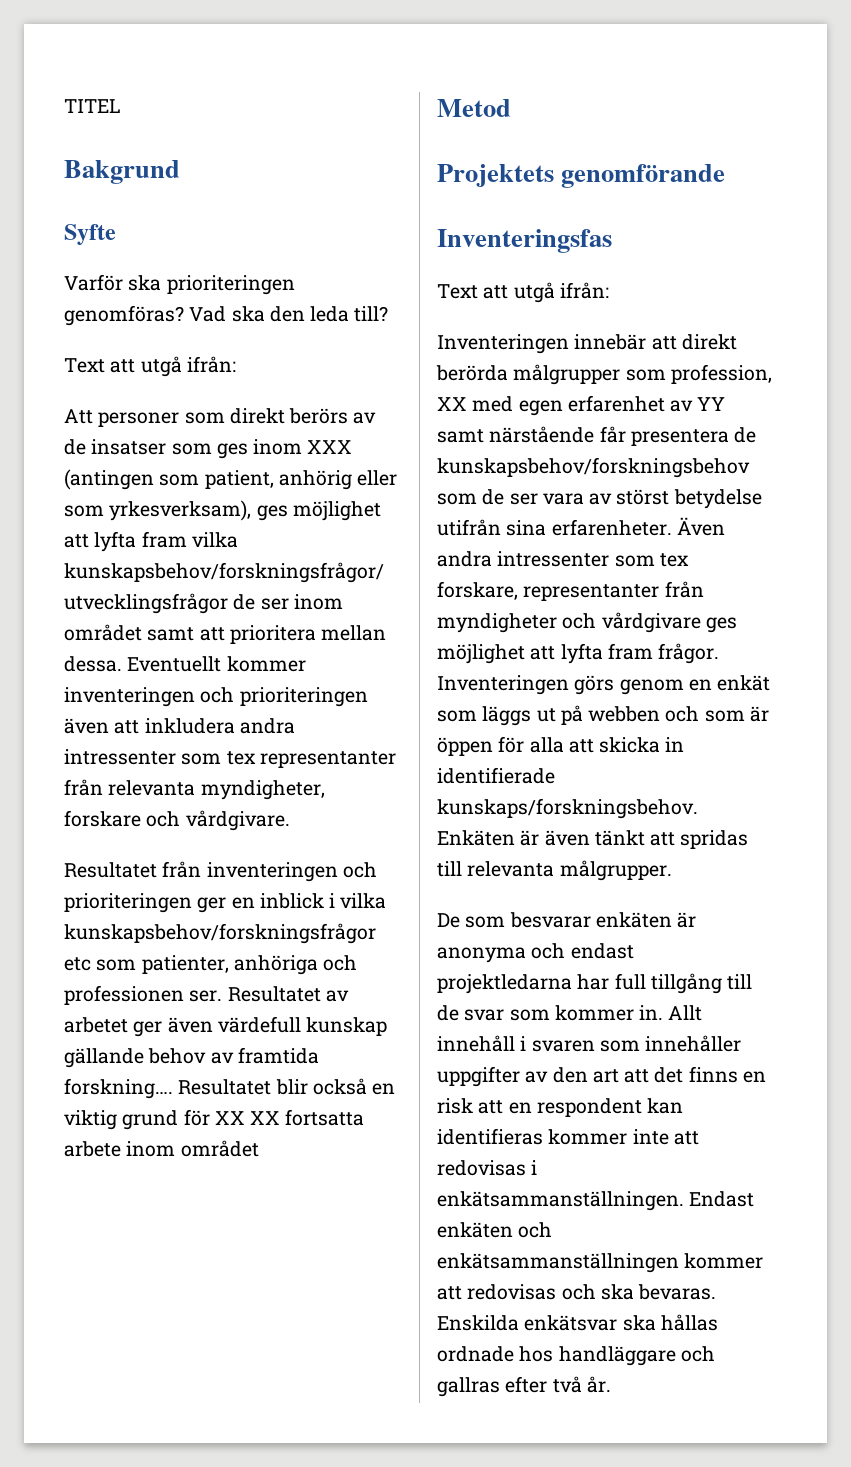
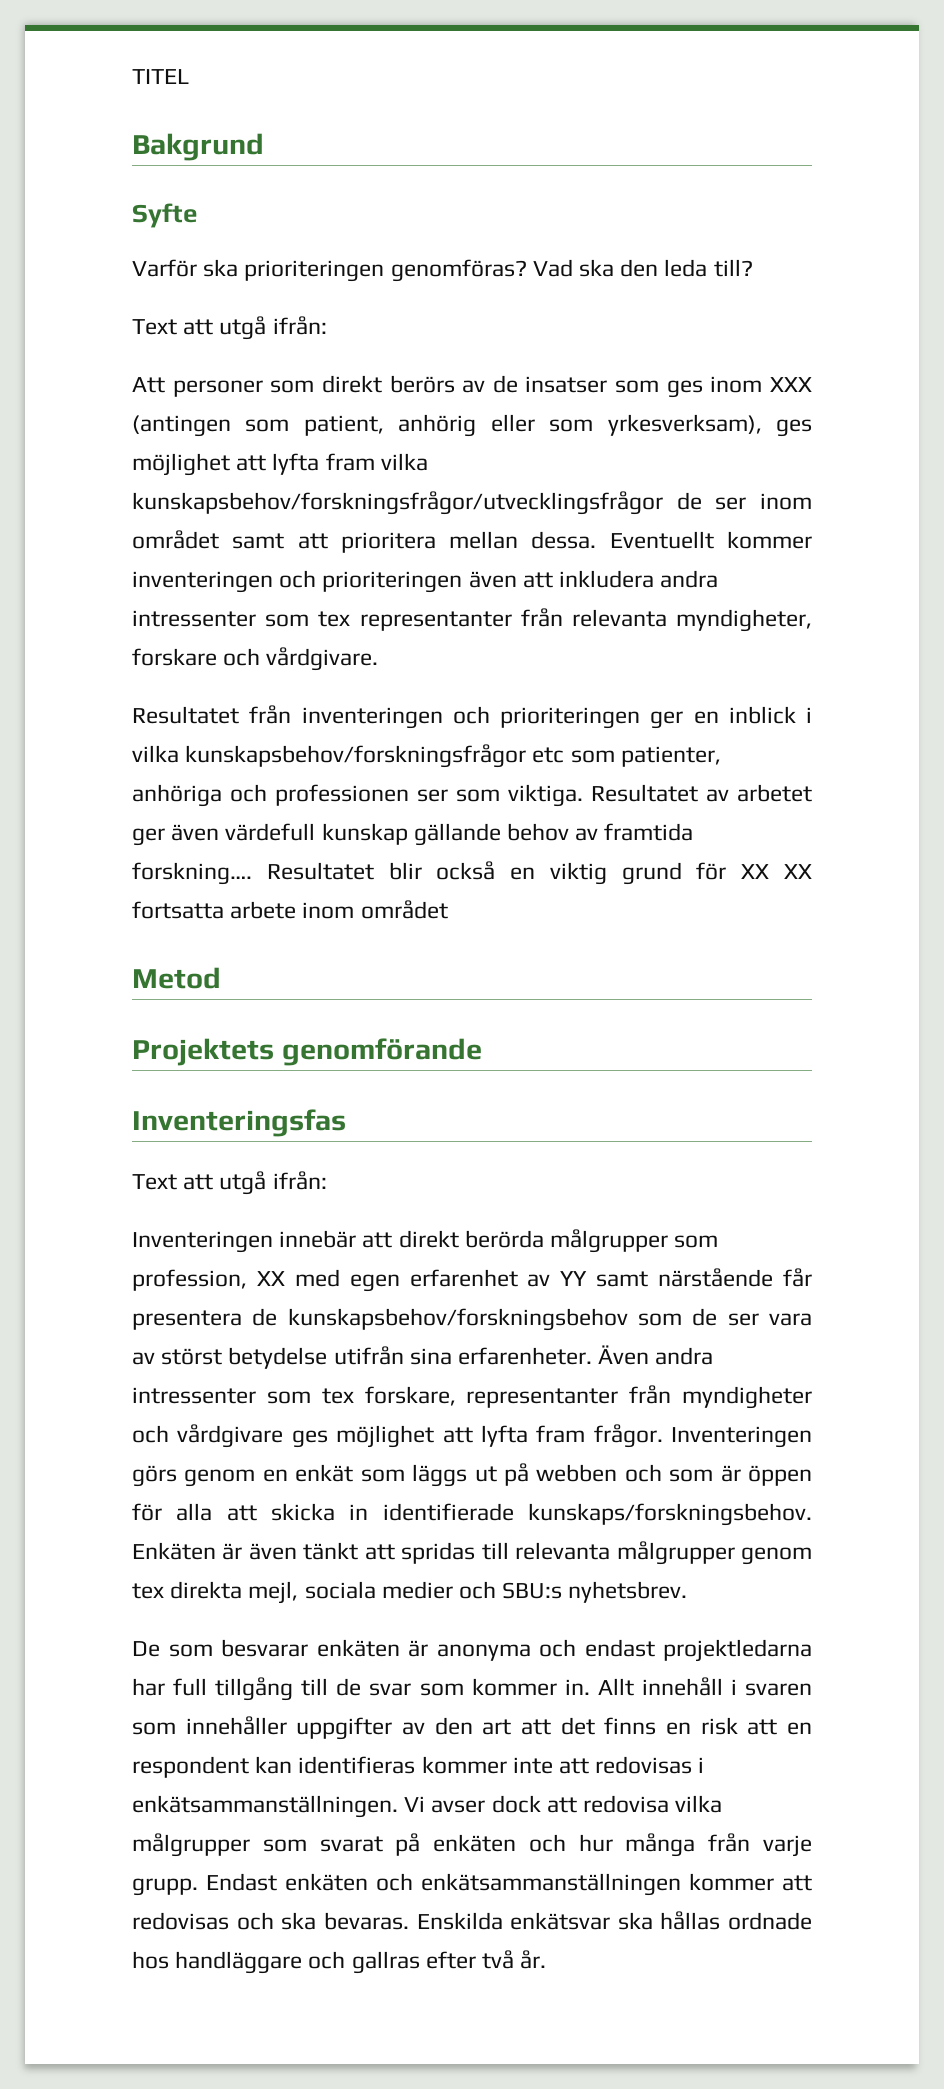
[189,990,223,1002] ser. -> [417,784,583,807] ser som viktiga.
[559,860,672,881] målgrupper. -> [616,1541,813,1565] [132,1581,688,1604] målgrupper genom tex direkta mejl, sociala medier och SBU:s nyhetsbrev.
(684, 1201) none -> [404,1795,723,1813] [132,1833,812,1857] [132,1878,198,1896] Vi avser dock att redovisa vilka målgrupper som svarat på enkäten och hur många från varje grupp.

